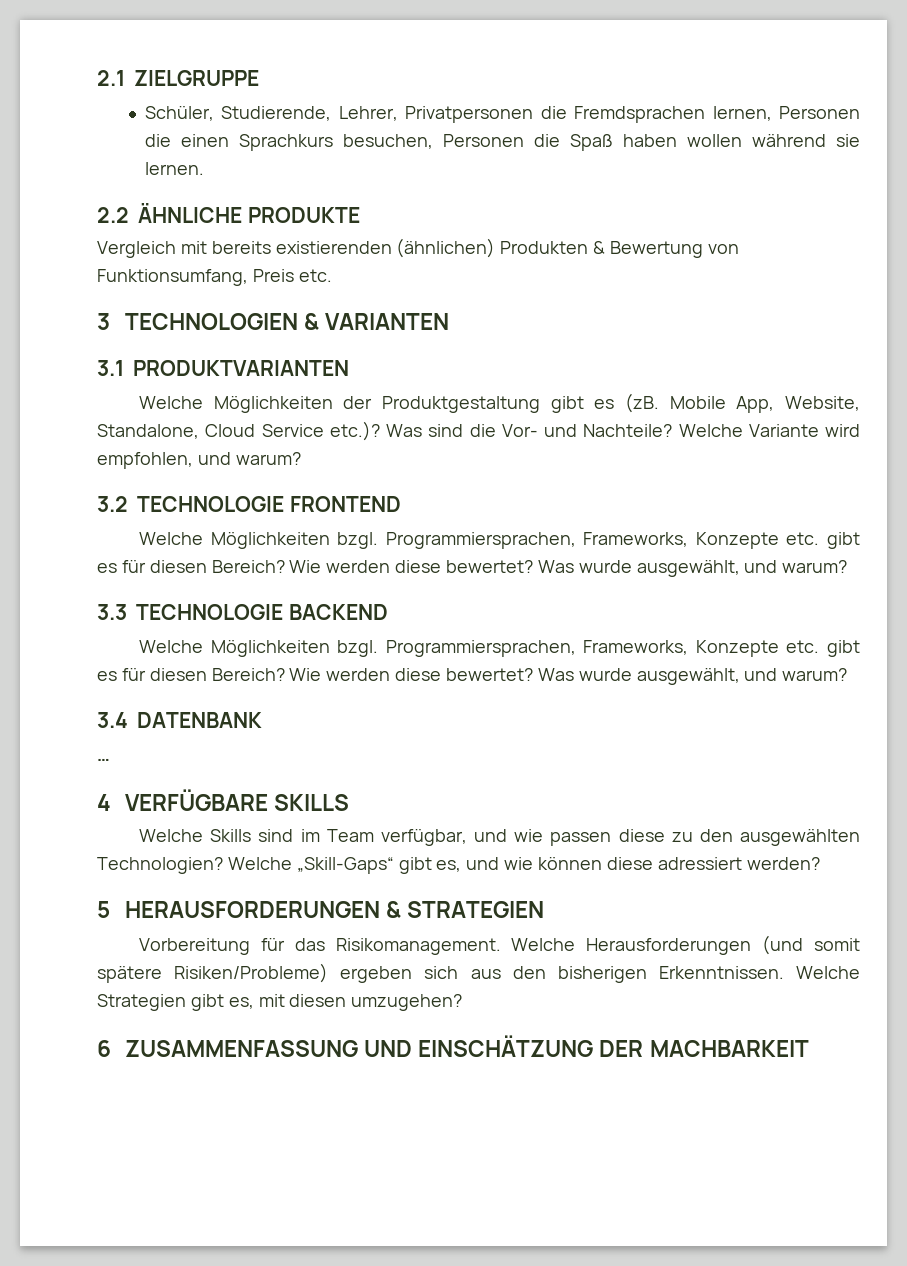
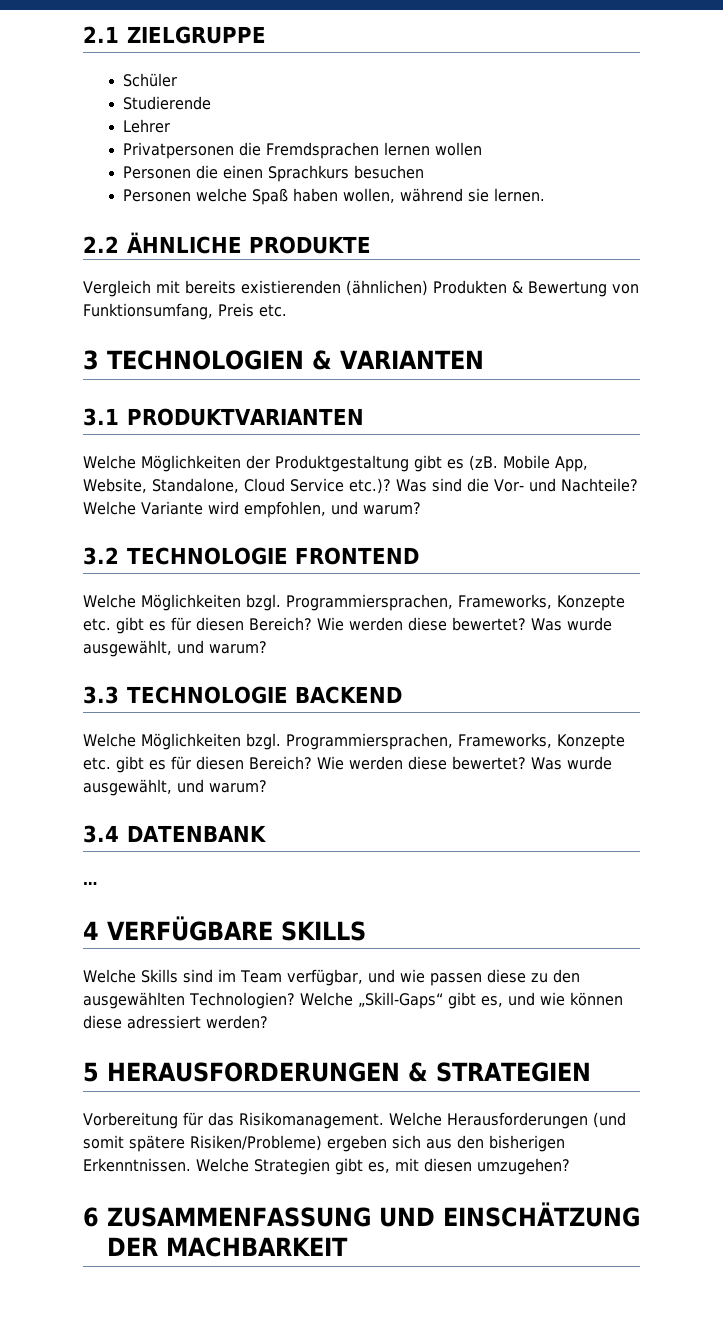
[145,106,398,121] Schüler, Studierende, Lehrer, -> [123,73,178,87] [123,96,212,110] [123,119,171,133] Schüler // Studierende // Lehrer //
[712,106,772,121] lernen, -> [384,142,483,156] lernen wollen //
[343,134,561,149] besuchen, Personen die -> [354,165,425,179] [123,188,248,202] besuchen // Personen welche
[687,134,743,147] wollen -> [343,188,396,203] wollen,

